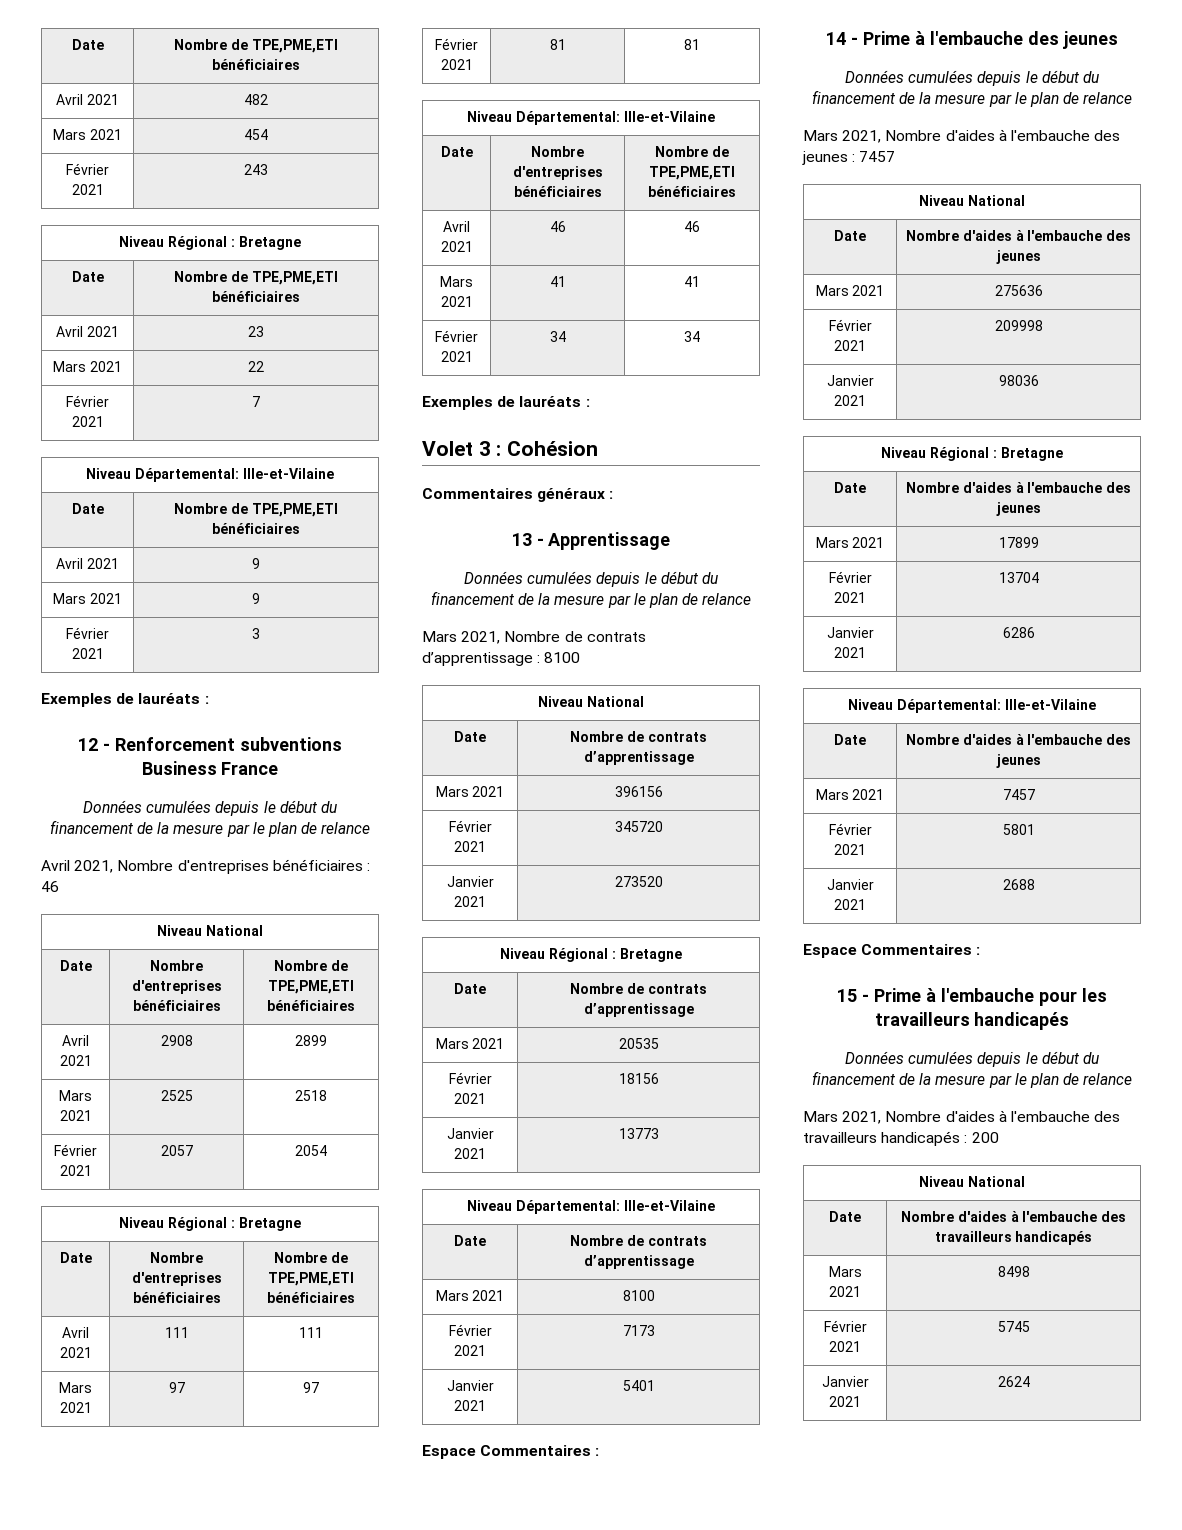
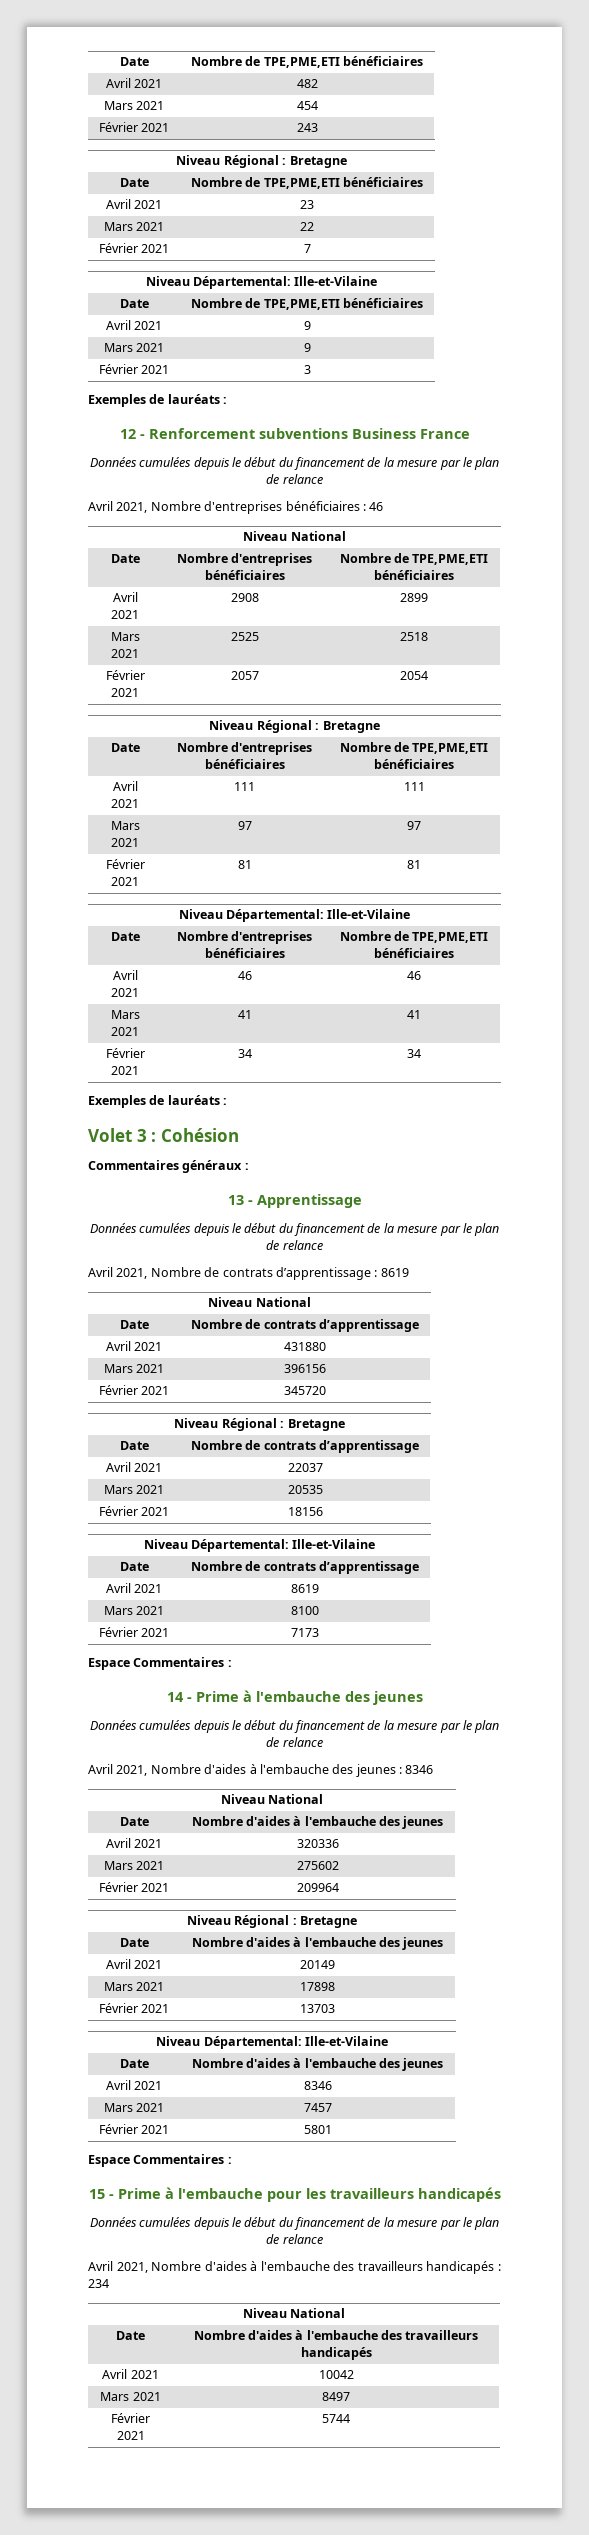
[422,631,457,642] Mars -> [88,1267,113,1277] Avril
[544,652,581,663] 8100 -> [380,1268,409,1277] 8619
(694, 758) none -> [105,1341,163,1351] [284,1342,326,1351] // Avril 2021 | 431880
[446,876,494,887] [454,896,486,907] [614,876,663,887] // Janvier 2021 | 273520 -> (326, 1390) none
(694, 1010) none -> [105,1462,163,1472] [287,1463,323,1472] // Avril 2021 | 22037
[446,1128,494,1139] [454,1148,486,1159] [618,1128,659,1139] // Janvier 2021 | 13773 -> (323, 1511) none
(694, 1262) none -> [105,1583,163,1593] [291,1584,319,1593] // Avril 2021 | 8619
[446,1380,494,1391] [454,1400,486,1411] [622,1380,655,1391] // Janvier 2021 | 5401 -> (319, 1632) none
[803,130,838,141] Mars -> [88,1764,113,1774] Avril
[859,151,896,162] 7457 -> [405,1765,434,1774] 8346
[815,285,885,296] [994,285,1043,296] [828,319,872,331] [834,340,866,351] [994,320,1043,331] [826,375,874,386] [834,395,866,406] [998,375,1039,386] // Mars 2021 | 275636 // Février 2021 | 209998 // Janvier 2021 | 98036 -> [105,1838,163,1848] [296,1839,339,1848] [103,1861,165,1870] [296,1861,339,1870] [98,1882,170,1892] [296,1883,339,1892] // Avril 2021 | 320336 // Mars 2021 | 275602 // Février 2021 | 209964
[815,537,885,548] [998,537,1039,548] [828,571,872,583] [834,592,866,603] [998,572,1039,583] [826,627,874,638] [834,647,866,658] [1002,627,1035,638] // Mars 2021 | 17899 // Février 2021 | 13704 // Janvier 2021 | 6286 -> [105,1959,163,1969] [300,1960,335,1969] [103,1982,165,1991] [300,1982,335,1991] [98,2003,170,2013] [300,2004,335,2013] // Avril 2021 | 20149 // Mars 2021 | 17898 // Février 2021 | 13703
(1041, 761) none -> [105,2080,163,2090] [303,2081,332,2090] // Avril 2021 | 8346
[826,879,874,890] [834,899,866,910] [1002,879,1035,890] // Janvier 2021 | 2688 -> (332, 2129) none
[803,1111,838,1122] Mars -> [88,2261,113,2271] Avril
[971,1132,999,1143] 200 -> [88,2279,109,2288] 234
[828,1266,862,1277] [829,1286,861,1297] [997,1266,1030,1277] [823,1320,867,1332] [829,1341,861,1352] [997,1321,1030,1332] [821,1376,869,1387] [829,1396,861,1407] [997,1376,1030,1387] // Mars 2021 | 8498 // Février 2021 | 5745 // Janvier 2021 | 2624 -> [102,2369,159,2379] [318,2370,354,2379] [100,2392,161,2401] [322,2392,350,2401] [111,2413,150,2423] [116,2431,145,2440] [322,2414,350,2423] // Avril 2021 | 10042 // Mars 2021 | 8497 // Février 2021 | 5744

